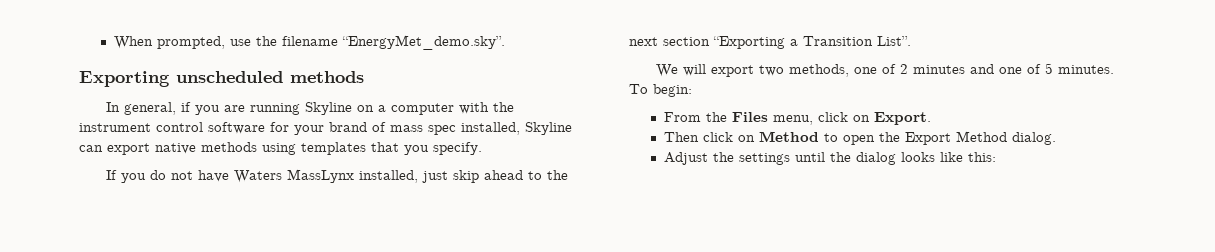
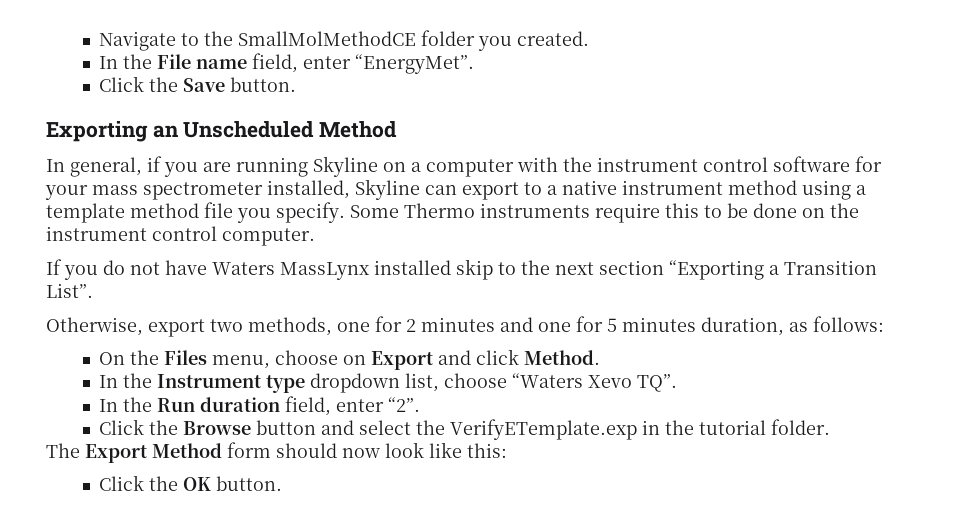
[114,35,506,50] [79,71,364,87] When prompted, use the filename “EnergyMet_demo.sky”. // Exporting unscheduled methods -> [99,30,590,51] [99,53,475,74] [99,76,297,92] [46,121,398,142] Navigate to the SmallMolMethodCE folder you created. // In the File name field, enter “EnergyMet”. // Click the Save button. // Exporting an Unscheduled Method
[329,122,572,135] [79,142,482,155] brand of mass spec installed, Skyline can export native methods using templates that you specify. -> [92,179,866,200] [46,202,859,223] [46,226,315,246] mass spectrometer installed, Skyline can export to a native instrument method using a template method file you specify. Some Thermo instruments require this to be done on the instrument control computer.
[359,170,524,183] installed, just skip ahead -> [374,259,493,280] installed skip
[656,64,707,77] We will -> [46,317,143,336] Otherwise,
[882,64,897,74] of -> [375,316,402,332] for
[1027,63,1115,74] [629,84,692,97] [664,112,932,125] [664,131,1057,145] [664,152,997,165] of 5 minutes. To begin: // From the Files menu, click on Export. // Then click on Method to open the Export Method dialog. // Adjust the settings until the dialog looks like this: -> [576,316,884,336] [99,349,601,370] [99,373,678,393] [99,396,421,416] [99,419,831,440] [46,442,507,463] [99,475,283,491] for 5 minutes duration, as follows: // On the Files menu, choose on Export and click Method. // In the Instrument type dropdown list, choose “Waters Xevo TQ”. // In the Run duration field, enter “2”. // Click the Browse button and select the VerifyETemplate.exp in the tutorial folder. // The Export Method form should now look like this: // Click the OK button.

